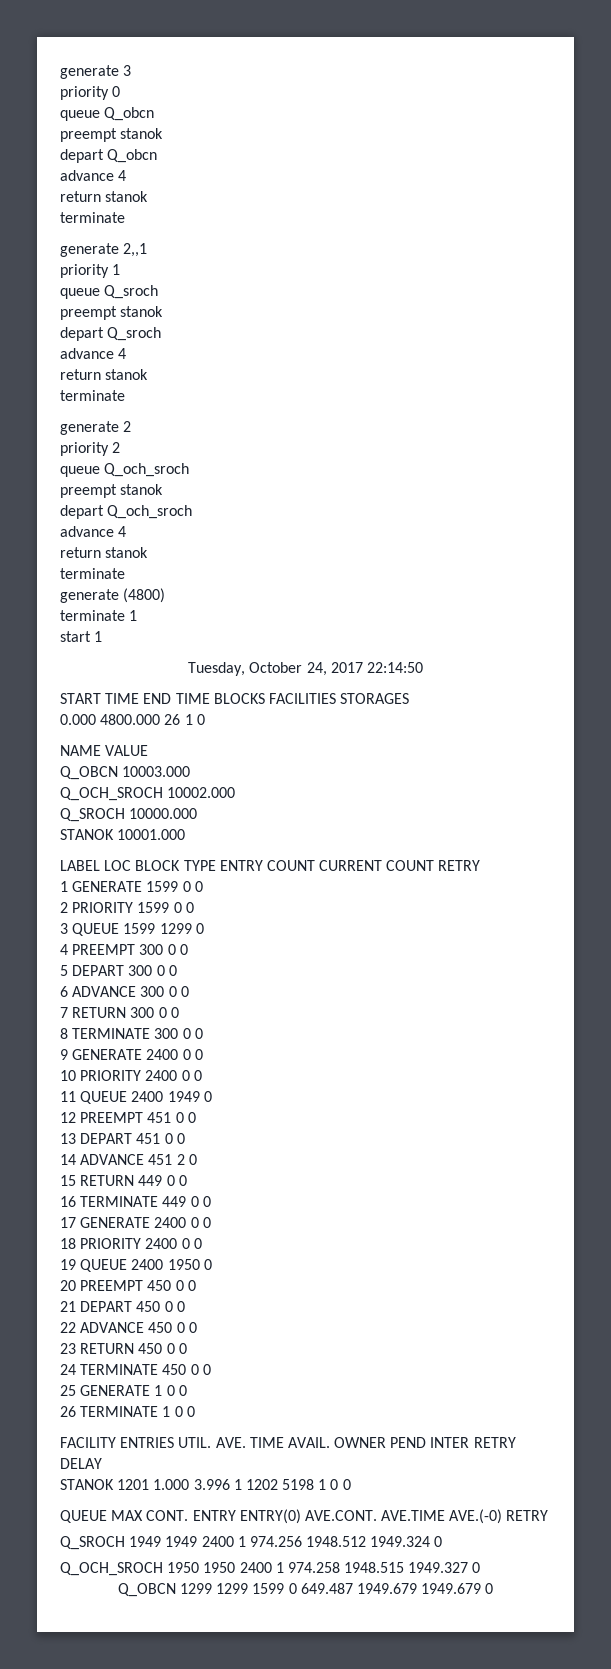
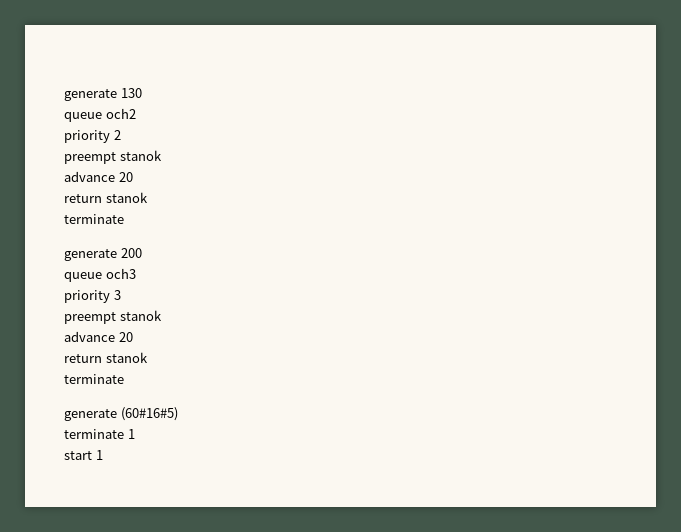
[60,65,132,79] [60,86,121,100] [60,107,155,121] [60,128,164,142] [60,149,158,163] [60,170,127,181] [60,191,149,202] [60,212,125,223] [60,243,148,257] [60,264,121,278] [60,285,159,299] [60,306,164,320] [60,327,162,341] [60,348,127,359] [60,369,149,380] [60,390,125,401] [60,421,132,435] [60,442,121,456] [60,463,190,477] [60,484,164,498] [60,505,193,519] [60,526,127,537] [60,547,149,558] [60,568,125,579] [60,588,166,603] [60,610,138,621] [60,631,103,642] [188,662,423,676] [60,693,410,704] [60,714,205,725] [60,745,149,756] [60,766,191,780] [60,787,236,801] [60,808,198,822] [60,829,186,840] [60,860,481,871] [60,881,203,892] [60,902,194,913] [60,923,204,936] [60,944,188,955] [60,965,177,976] [60,986,189,997] [60,1007,179,1018] [60,1028,203,1039] [60,1049,203,1060] [60,1070,202,1081] [60,1091,212,1104] [60,1112,196,1123] [60,1133,185,1144] [60,1154,197,1165] [60,1175,187,1186] [60,1196,211,1207] [60,1217,211,1228] [60,1238,202,1249] [60,1259,212,1272] [60,1280,196,1291] [60,1301,185,1312] [60,1322,197,1333] [60,1343,187,1354] [60,1364,211,1375] [60,1385,187,1396] [60,1406,195,1417] [60,1437,516,1448] [60,1458,102,1469] [60,1479,351,1490] [60,1509,549,1524] [60,1536,443,1550] [60,1562,481,1576] [117,1583,494,1597] generate 3 // priority 0 // queue Q_obcn // preempt stanok // depart Q_obcn // advance 4 // return stanok // terminate // generate 2,,1 // priority 1 // queue Q_sroch // preempt stanok // depart Q_sroch // advance 4 // return stanok // terminate // generate 2 // priority 2 // queue Q_och_sroch // preempt stanok // depart Q_och_sroch // advance 4 // return stanok // terminate // generate (4800) // terminate 1 // start 1 // Tuesday, October 24, 2017 22:14:50 // START TIME END TIME BLOCKS FACILITIES STORAGES // 0.000 4800.000 26 1 0 // NAME VALUE // Q_OBCN 10003.000 // Q_OCH_SROCH 10002.000 // Q_SROCH 10000.000 // STANOK 10001.000 // LABEL LOC BLOCK TYPE ENTRY COUNT CURRENT COUNT RETRY // 1 GENERATE 1599 0 0 // 2 PRIORITY 1599 0 0 // 3 QUEUE 1599 1299 0 // 4 PREEMPT 300 0 0 // 5 DEPART 300 0 0 // 6 ADVANCE 300 0 0 // 7 RETURN 300 0 0 // 8 TERMINATE 300 0 0 // 9 GENERATE 2400 0 0 // 10 PRIORITY 2400 0 0 // 11 QUEUE 2400 1949 0 // 12 PREEMPT 451 0 0 // 13 DEPART 451 0 0 // 14 ADVANCE 451 2 0 // 15 RETURN 449 0 0 // 16 TERMINATE 449 0 0 // 17 GENERATE 2400 0 0 // 18 PRIORITY 2400 0 0 // 19 QUEUE 2400 1950 0 // 20 PREEMPT 450 0 0 // 21 DEPART 450 0 0 // 22 ADVANCE 450 0 0 // 23 RETURN 450 0 0 // 24 TERMINATE 450 0 0 // 25 GENERATE 1 0 0 // 26 TERMINATE 1 0 0 // FACILITY ENTRIES UTIL. AVE. TIME AVAIL. OWNER PEND INTER RETRY DELAY // STANOK 1201 1.000 3.996 1 1202 5198 1 0 0 // QUEUE MAX CONT. ENTRY ENTRY(0) AVE.CONT. AVE.TIME AVE.(-0) RETRY // Q_SROCH 1949 1949 2400 1 974.256 1948.512 1949.324 0 // Q_OCH_SROCH 1950 1950 2400 1 974.258 1948.515 1949.327 0 // Q_OBCN 1299 1299 1599 0 649.487 1949.679 1949.679 0 -> [64,88,142,101] [64,108,136,122] [64,130,121,143] [64,150,162,164] [64,171,133,182] [64,192,148,203] [64,214,124,224] [64,248,142,261] [64,268,136,282] [64,290,121,303] [64,310,162,324] [64,331,133,342] [64,352,148,363] [64,374,124,384] [64,407,178,421] [64,429,135,439] [64,450,103,460] generate 130 // queue och2 // priority 2 // preempt stanok // advance 20 // return stanok // terminate // generate 200 // queue och3 // priority 3 // preempt stanok // advance 20 // return stanok // terminate // generate (60#16#5) // terminate 1 // start 1

